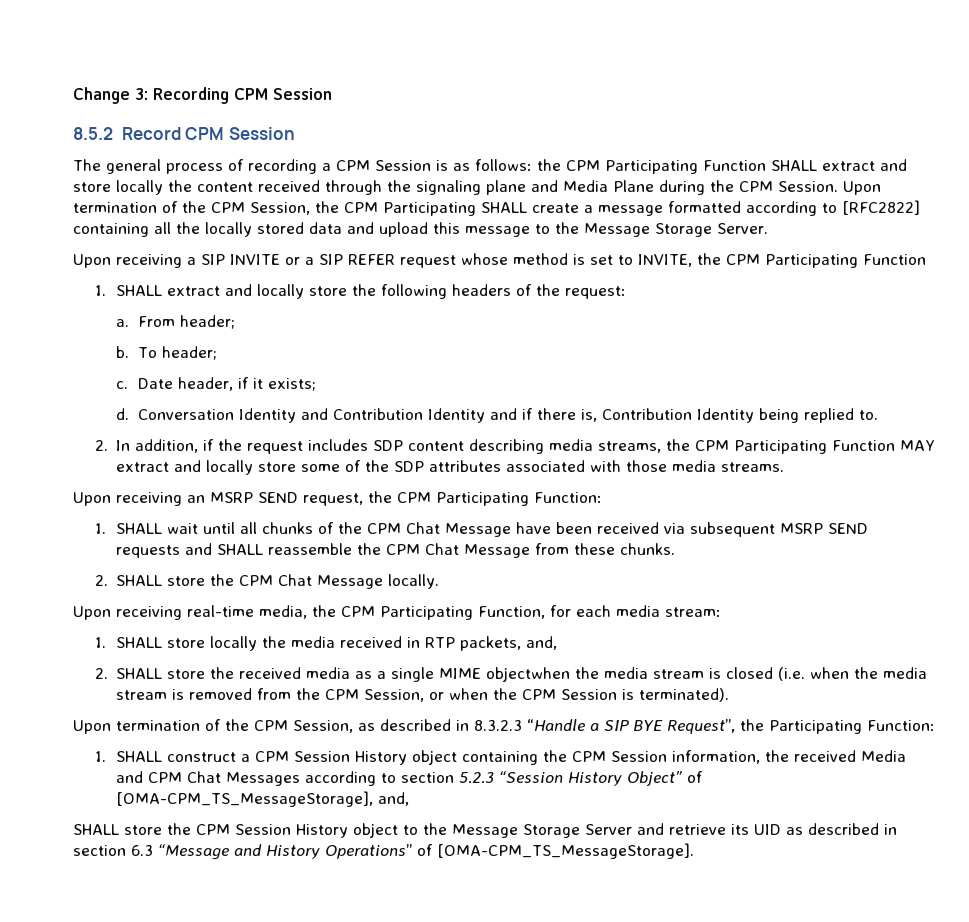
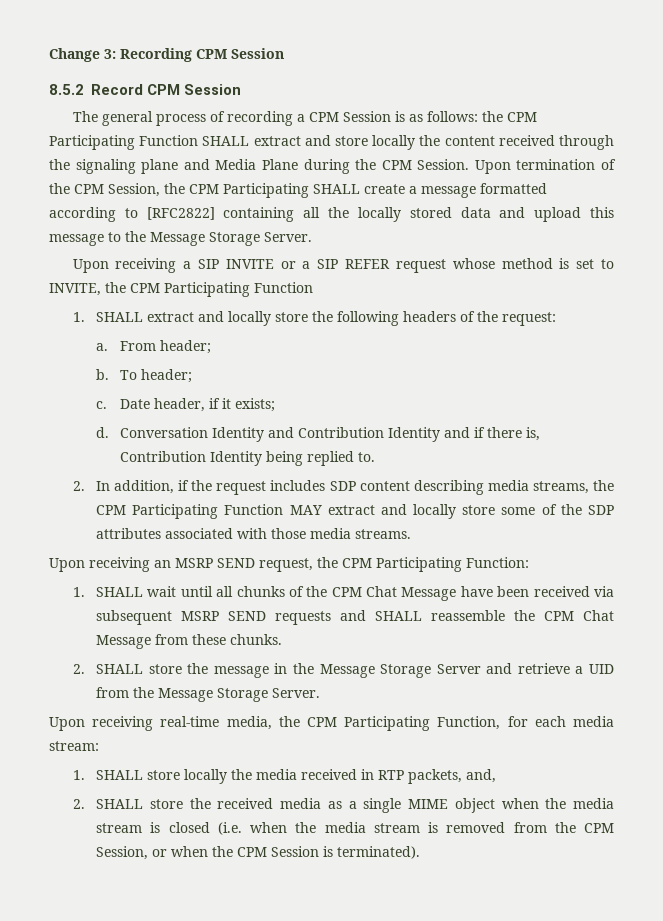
[239,574,440,589] CPM Chat Message locally. -> [213,663,614,678] [96,687,321,702] message in the Message Storage Server and retrieve a UID from the Message Storage Server.
[486,667,571,682] objectwhen -> [454,798,539,813] object when
[73,719,935,734] [94,750,907,765] [116,771,704,786] [116,791,410,807] [73,823,897,838] [73,843,694,860] // Upon termination of the CPM Session, as described in 8.3.2.3 “Handle a SIP BYE Request”, the Participating Function: // 1. SHALL construct a CPM Session History object containing the CPM Session information, the received Media and CPM Chat Messages according to section 5.2.3 “Session History Object” of [OMA-CPM_TS_MessageStorage], and, // SHALL store the CPM Session History object to the Message Storage Server and retrieve its UID as described in section 6.3 “Message and History Operations” of [OMA-CPM_TS_MessageStorage]. -> (421, 852) none

